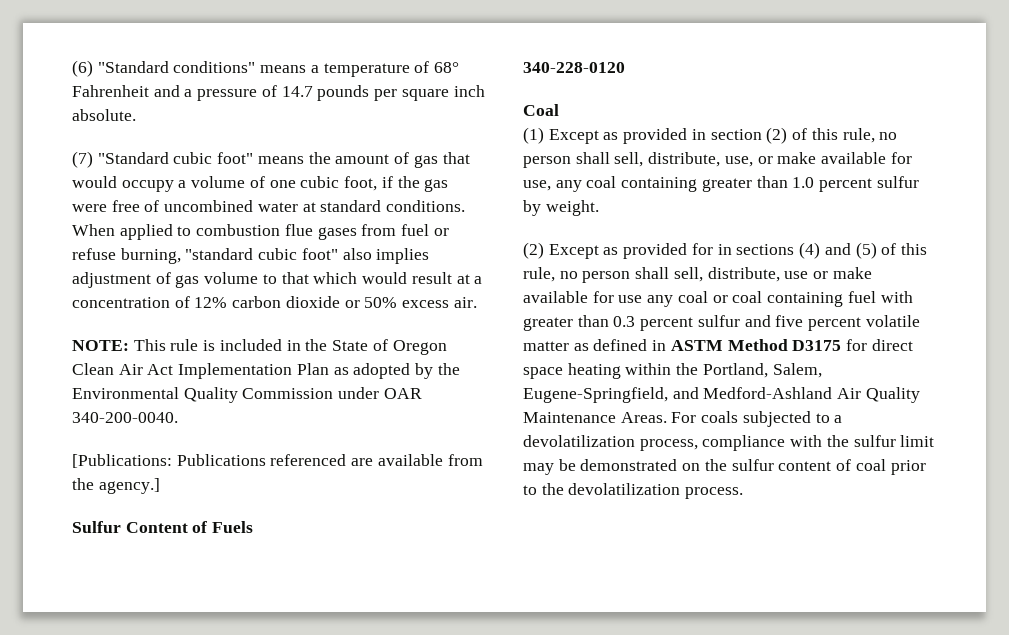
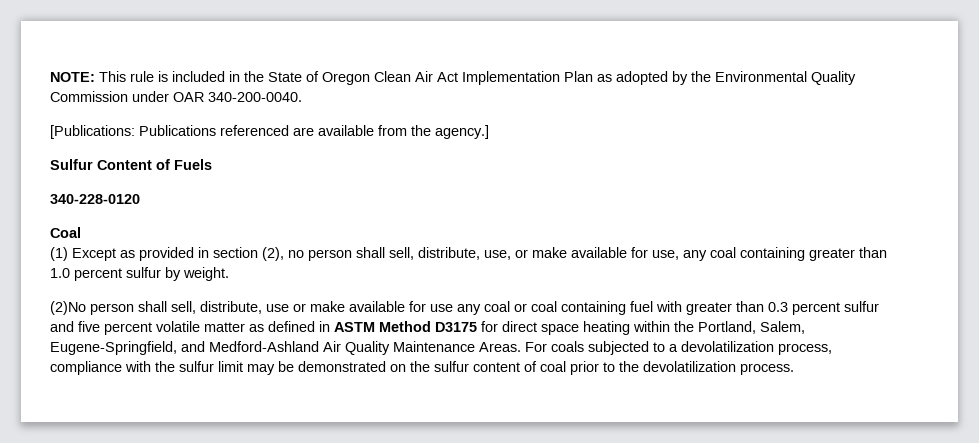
[72,60,460,77] [72,85,485,101] [72,109,136,121] [72,151,470,168] [72,176,449,192] [72,200,466,212] [72,224,449,240] [72,248,430,264] [72,272,483,288] [72,296,477,308] (6) "Standard conditions" means a temperature of 68° Fahrenheit and a pressure of 14.7 pounds per square inch absolute. // (7) "Standard cubic foot" means the amount of gas that would occupy a volume of one cubic foot, if the gas were free of uncombined water at standard conditions. When applied to combustion flue gases from fuel or refuse burning, "standard cubic foot" also implies adjustment of gas volume to that which would result at a concentration of 12% carbon dioxide or 50% excess air. // -> (50, 77) none
[766,127,875,144] (2) of this rule, -> [262,247,284,261] (2),
[523,242,927,259] [523,267,578,282] (2) Except as provided for in sections (4) and (5) of this rule, no -> [50,301,86,315] (2)No

